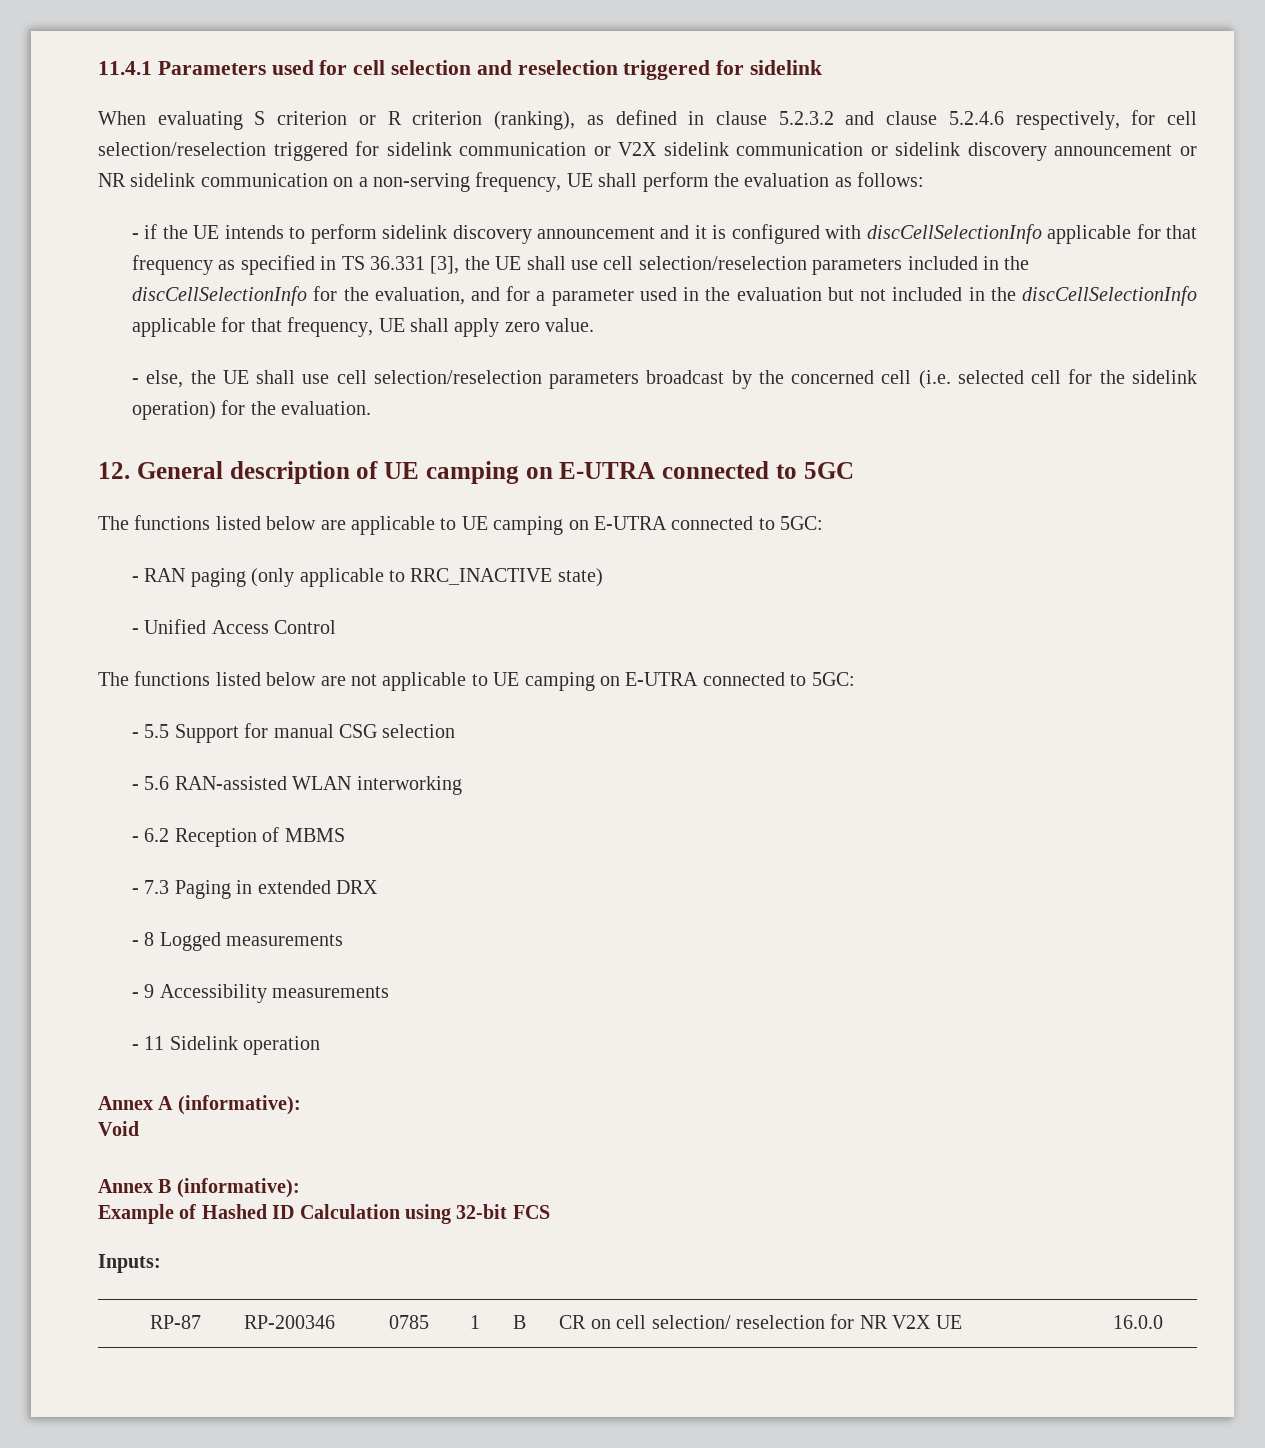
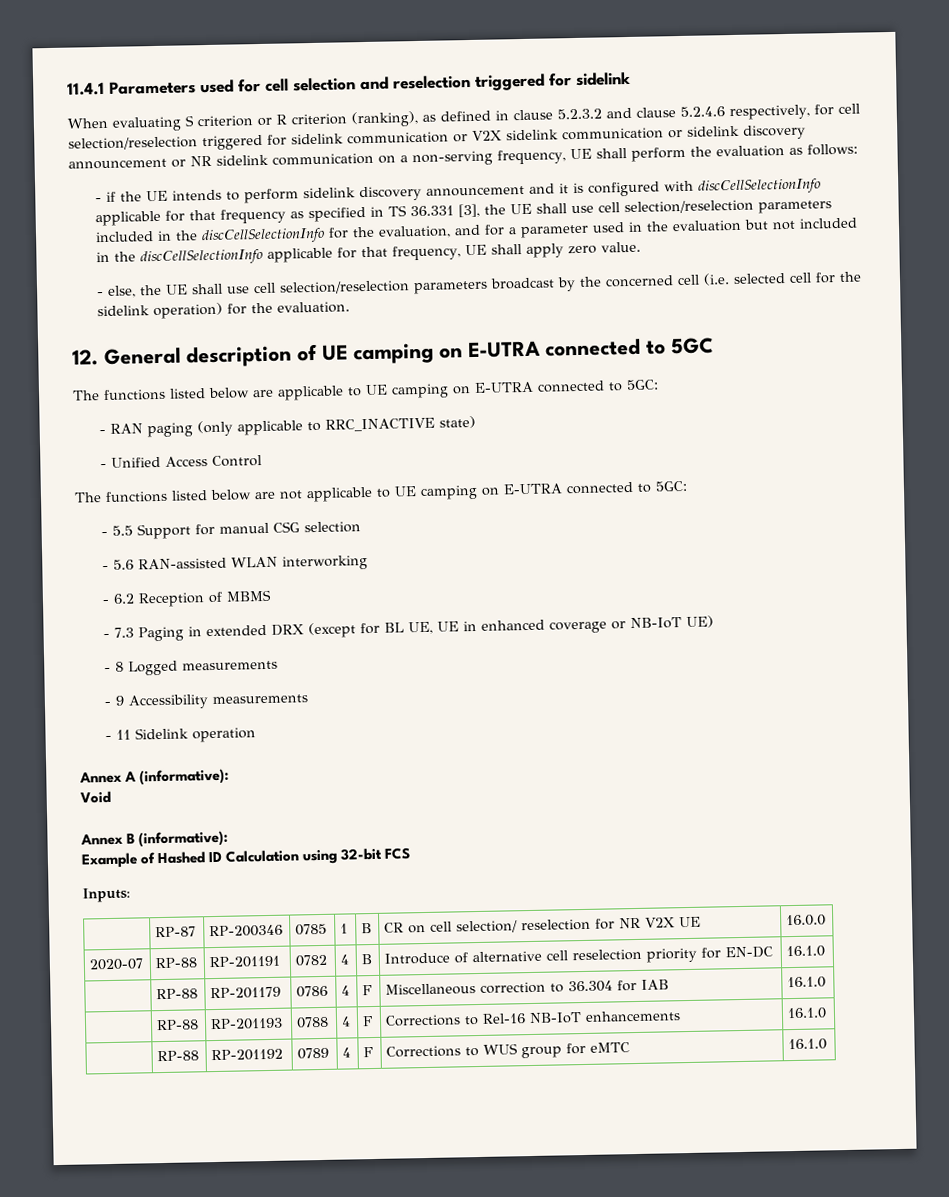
(379, 887) none -> [307,615,714,639] (except for BL UE, UE in enhanced coverage or NB-IoT UE)
(1164, 1322) none -> [89,958,144,971] [155,957,198,969] [209,955,281,969] [295,954,328,967] [340,954,350,965] [361,954,373,965] [384,946,774,965] [786,945,826,958] [156,988,199,1000] [210,986,282,1000] [296,985,329,998] [341,985,351,996] [362,985,373,996] [385,979,670,996] [787,976,827,989] [156,1019,200,1031] [210,1017,284,1031] [296,1016,330,1029] [341,1016,352,1027] [362,1016,374,1027] [385,1010,682,1027] [787,1007,828,1020] [157,1050,200,1062] [211,1048,284,1062] [297,1047,330,1060] [342,1047,352,1058] [363,1047,374,1058] [386,1042,631,1059] [788,1038,828,1051] // 2020-07 | RP-88 | RP-201191 | 0782 | 4 | B | Introduce of alternative cell reselection priority for EN-DC | 16.1.0 // | RP-88 | RP-201179 | 0786 | 4 | F | Miscellaneous correction to 36.304 for IAB | 16.1.0 // | RP-88 | RP-201193 | 0788 | 4 | F | Corrections to Rel-16 NB-IoT enhancements | 16.1.0 // | RP-88 | RP-201192 | 0789 | 4 | F | Corrections to WUS group for eMTC | 16.1.0

